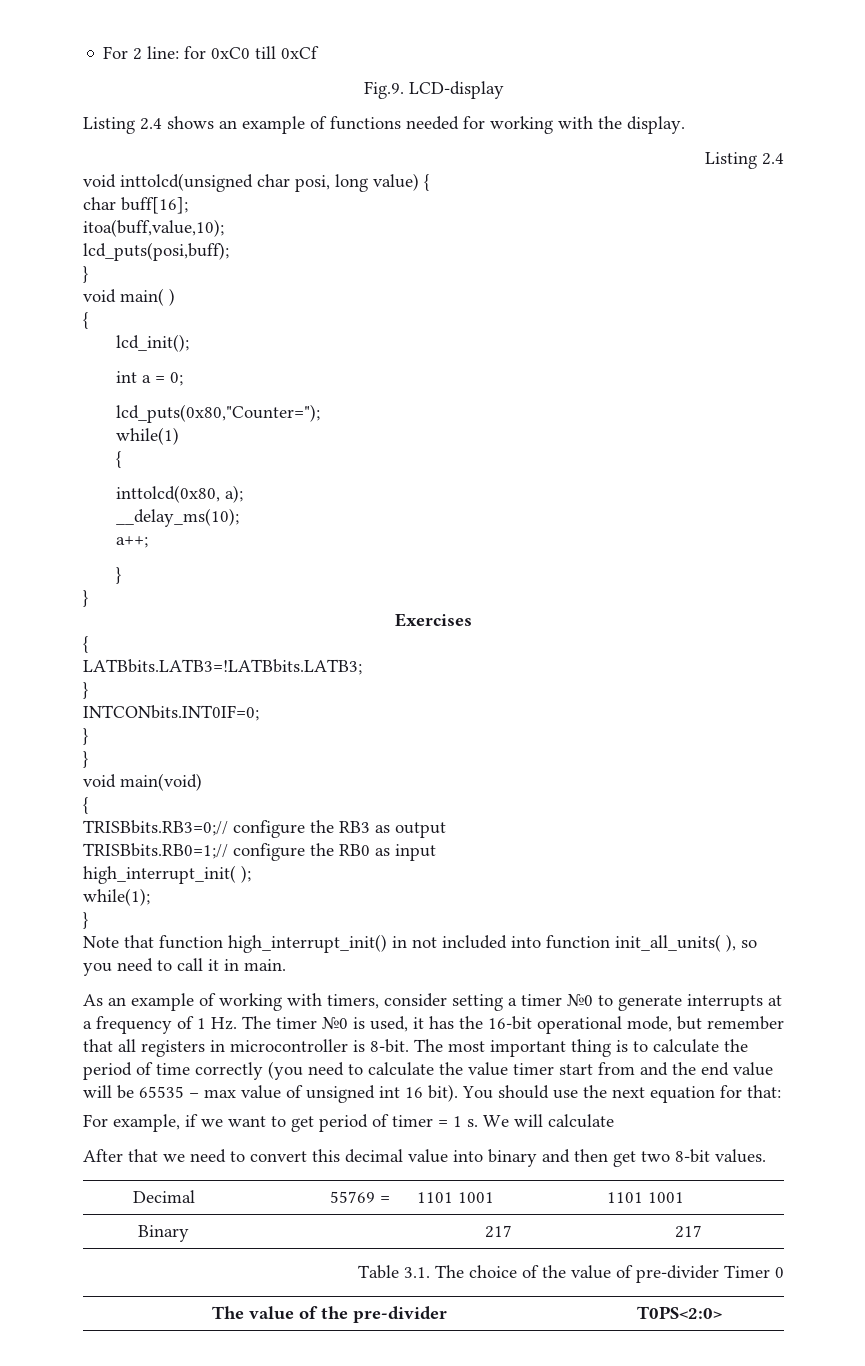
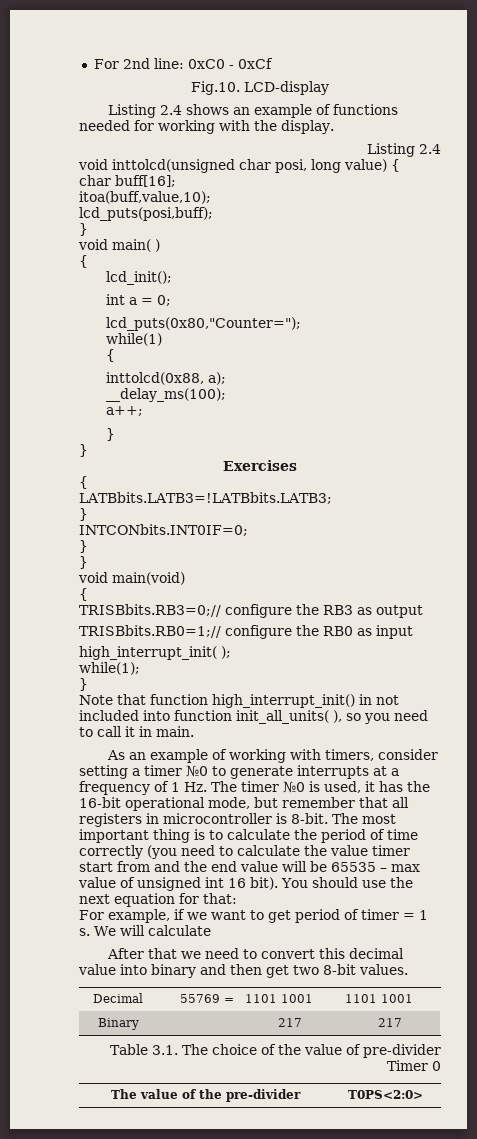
[103,46,277,60] For 2 line: for 0xC0 till -> [93,58,234,69] For 2nd line: 0xC0 -
[363,81,404,99] Fig.9. -> [191,81,240,95] Fig.10.
[116,485,221,503] inttolcd(0x80, -> [105,372,204,385] inttolcd(0x88,
[116,508,240,527] __delay_ms(10); -> [105,388,226,402] __delay_ms(100);

